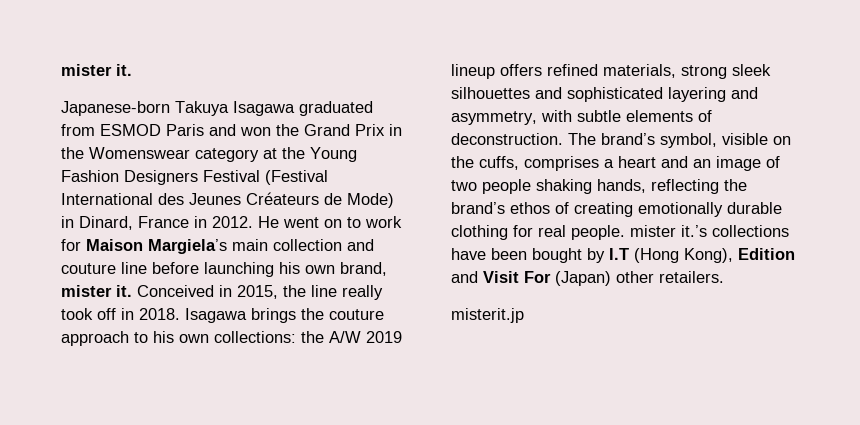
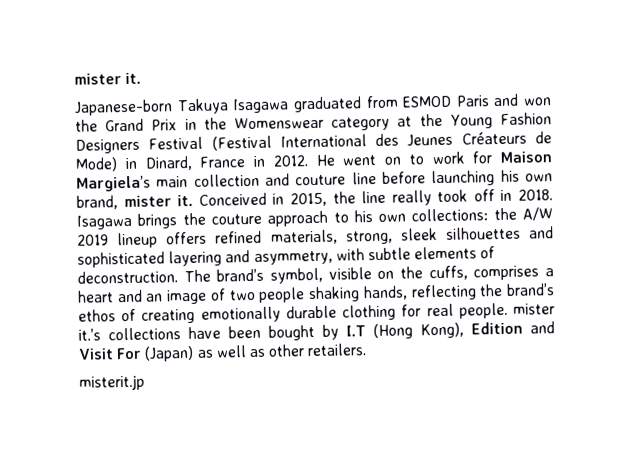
[681,65,727,79] strong -> [345,230,393,245] strong,
(611, 278) none -> [196,345,266,358] as well as

